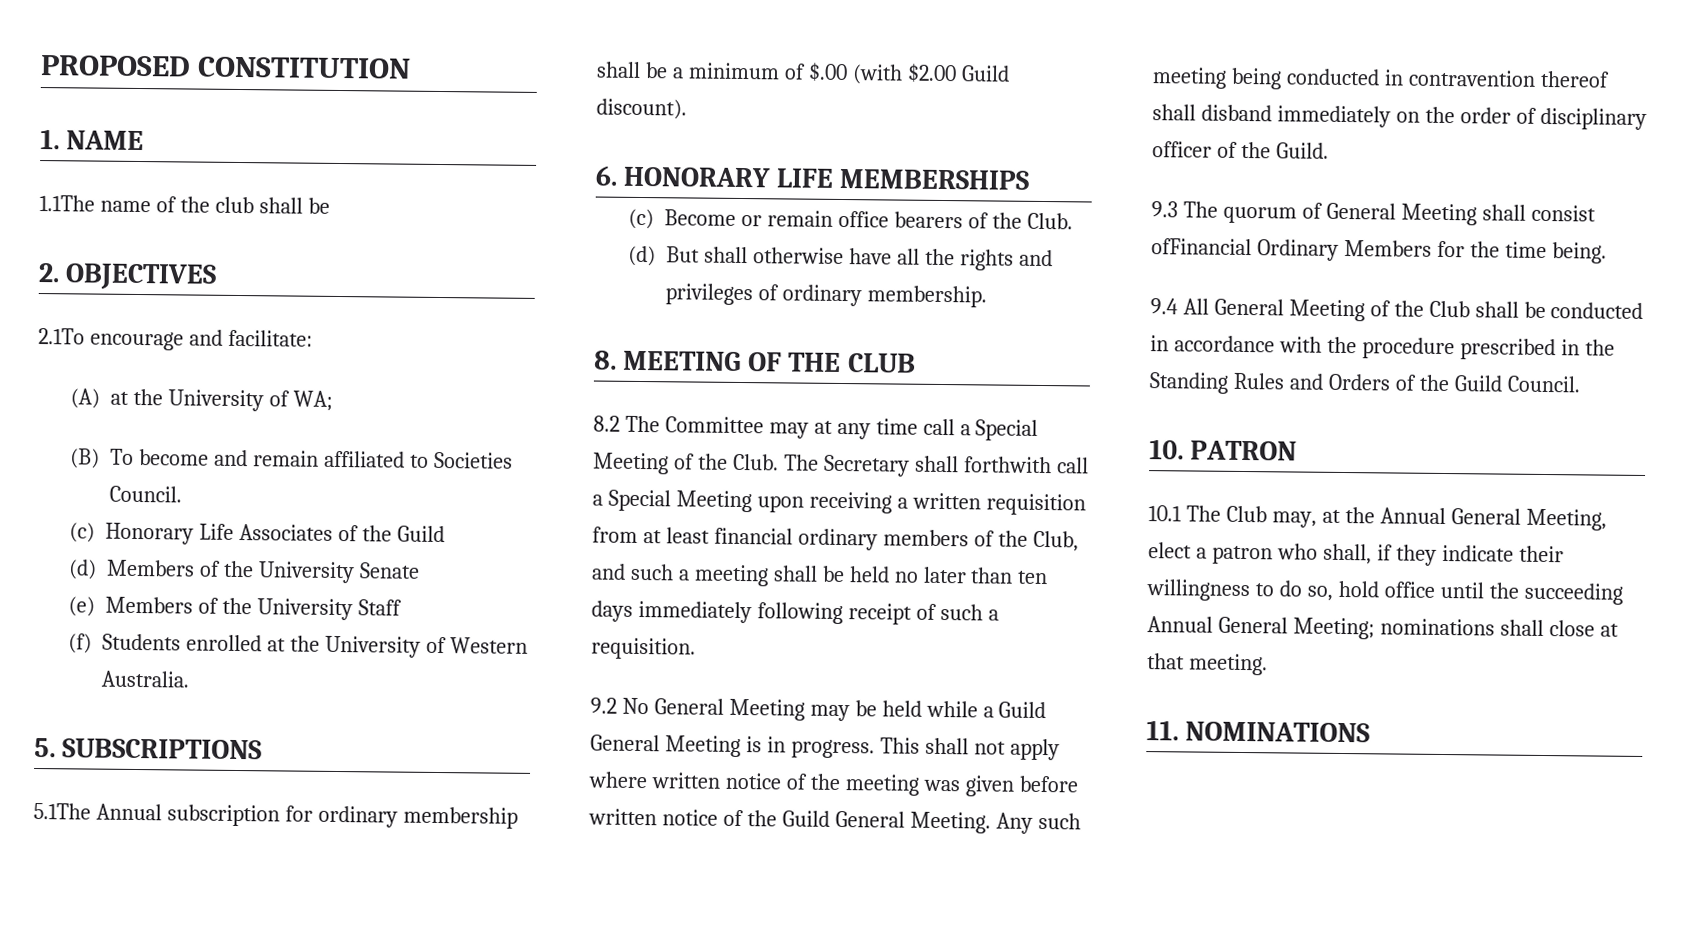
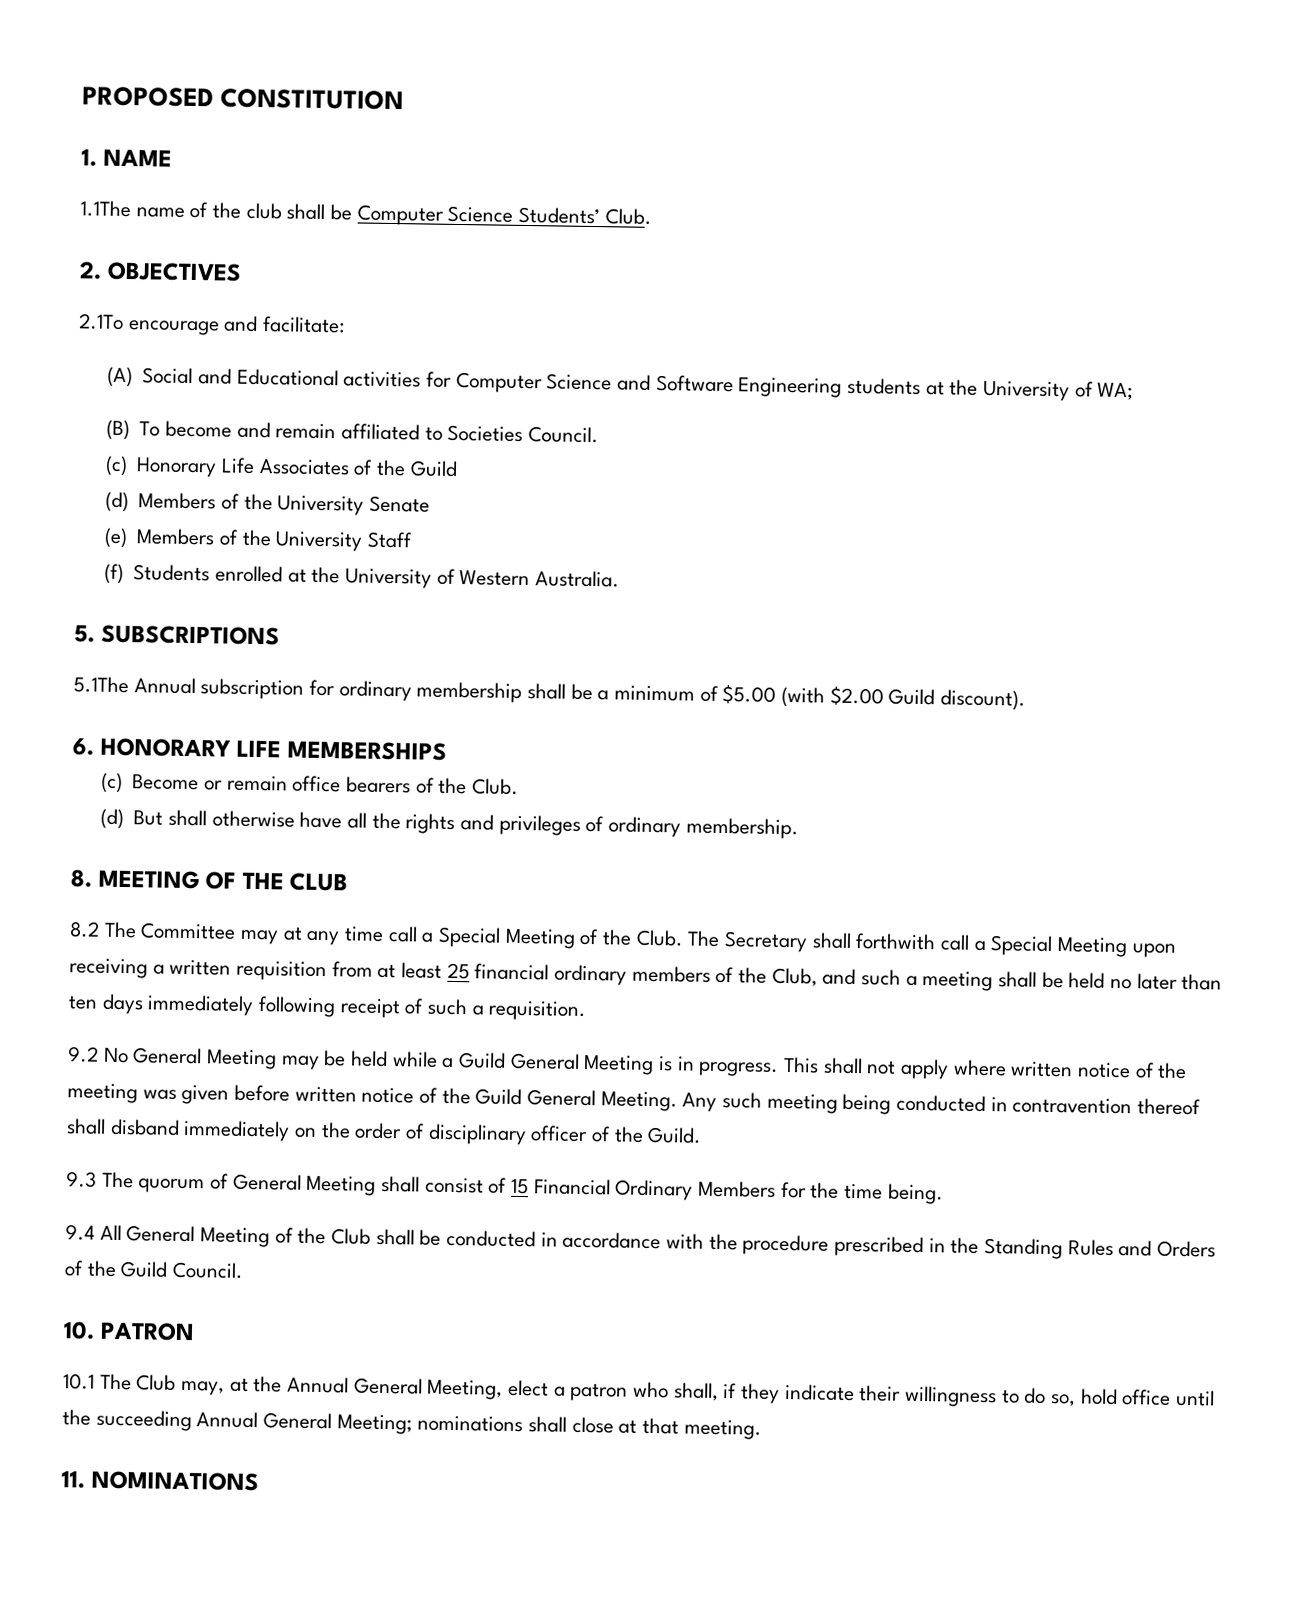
(330, 205) none -> [356,204,652,226] Computer Science Students’ Club.
(100, 398) none -> [142,367,921,398] Social and Educational activities for Computer Science and Software Engineering students
[807,62,848,83] $.00 -> [722,683,777,705] $5.00
(710, 535) none -> [446,962,470,980] 25
[1151,238,1252,256] ofFinancial -> [488,1177,611,1196] of 15 Financial

